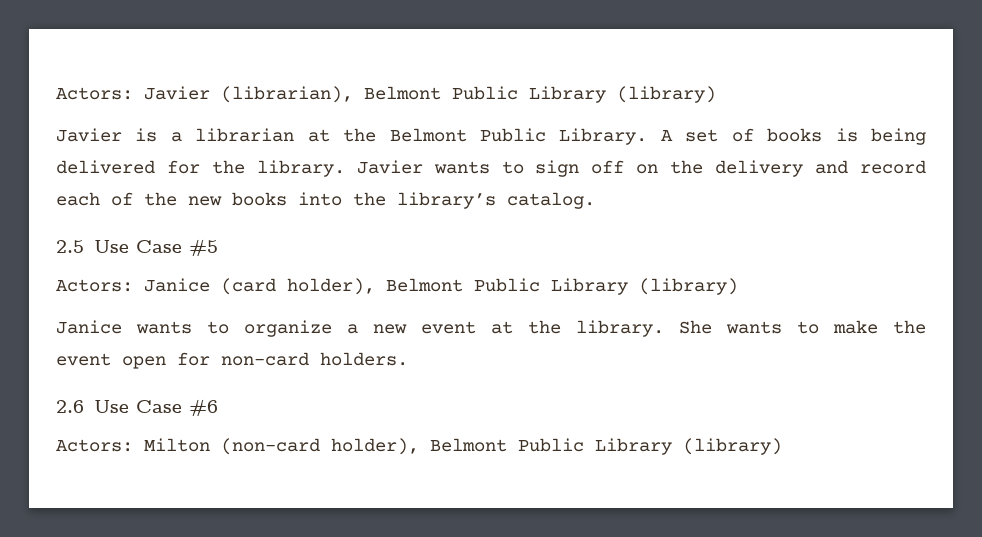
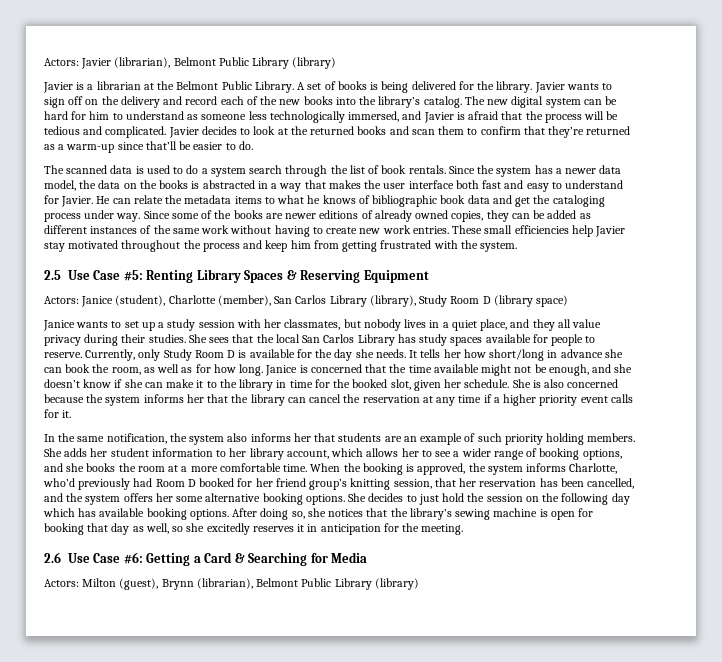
[56,239,218,256] [56,278,738,295] [56,320,926,337] [56,352,408,369] [56,399,218,416] [56,438,419,455] // 2.5 Use Case #5 // Actors: Janice (card holder), Belmont Public Library (library) // Janice wants to organize a new event at the library. She wants to make the event open for non-card holders. // 2.6 Use Case #6 // Actors: Milton (non-card holder), -> [464,96,618,108] [44,111,619,123] [44,126,631,138] [44,141,253,153] [44,165,622,177] [44,180,624,192] [44,195,605,207] [44,210,591,222] [44,225,626,237] [44,240,518,252] [44,269,429,283] [44,295,569,307] [43,319,602,331] [44,334,596,346] [44,349,623,361] [44,364,633,376] [44,379,619,391] [44,394,633,406] [44,409,72,418] [44,433,636,445] [44,448,622,460] [44,463,618,475] [43,478,635,490] [44,493,630,505] [43,508,594,520] [44,523,464,535] [44,552,368,566] [44,578,253,590] The new digital system can be hard for him to understand as someone less technologically immersed, and Javier is afraid that the process will be tedious and complicated. Javier decides to look at the returned books and scan them to confirm that they’re returned as a warm-up since that’ll be easier to do. // The scanned data is used to do a system search through the list of book rentals. Since the system has a newer data model, the data on the books is abstracted in a way that makes the user interface both fast and easy to understand for Javier. He can relate the metadata items to what he knows of bibliographic book data and get the cataloging process under way. Since some of the books are newer editions of already owned copies, they can be added as different instances of the same work without having to create new work entries. These small efficiencies help Javier stay motivated throughout the process and keep him from getting frustrated with the system. // 2.5 Use Case #5: Renting Library Spaces & Reserving Equipment // Actors: Janice (student), Charlotte (member), San Carlos Library (library), Study Room D (library space) // Janice wants to set up a study session with her classmates, but nobody lives in a quiet place, and they all value privacy during their studies. She sees that the local San Carlos Library has study spaces available for people to reserve. Currently, only Study Room D is available for the day she needs. It tells her how short/long in advance she can book the room, as well as for how long. Janice is concerned that the time available might not be enough, and she doesn’t know if she can make it to the library in time for the booked slot, given her schedule. She is also concerned because the system informs her that the library can cancel the reservation at any time if a higher priority event calls for it. // In the same notification, the system also informs her that students are an example of such priority holding members. She adds her student information to her library account, which allows her to see a wider range of booking options, and she books the room at a more comfortable time. When the booking is approved, the system informs Charlotte, who’d previously had Room D booked for her friend group’s knitting session, that her reservation has been cancelled, and the system offers her some alternative booking options. She decides to just hold the session on the following day which has available booking options. After doing so, she notices that the library’s sewing machine is open for booking that day as well, so she excitedly reserves it in anticipation for the meeting. // 2.6 Use Case #6: Getting a Card & Searching for Media // Actors: Milton (guest), Brynn (librarian),

